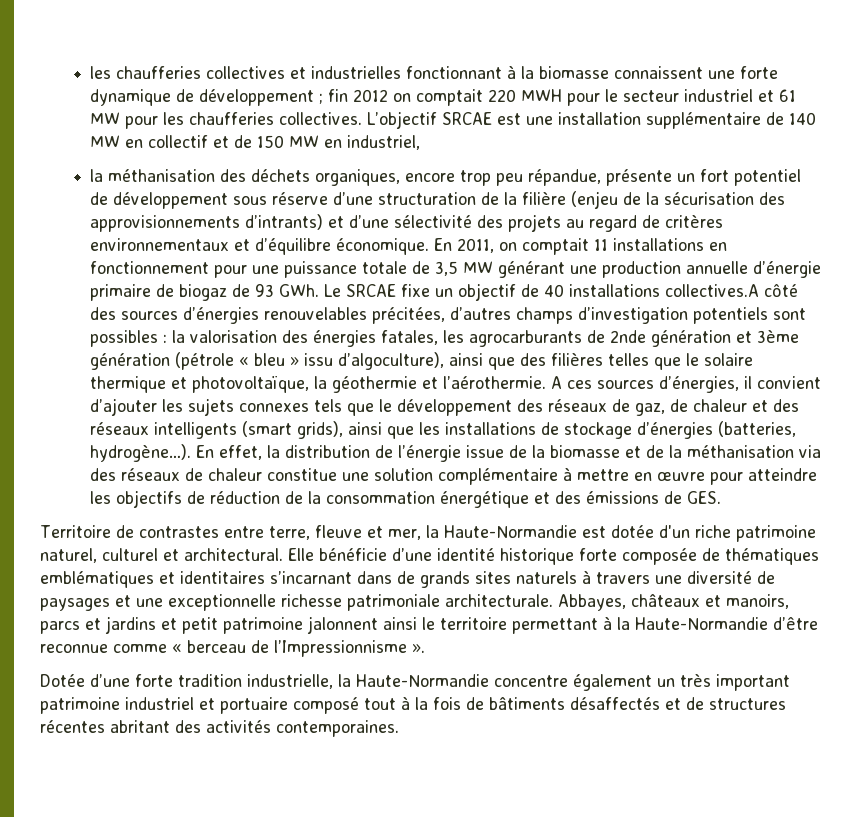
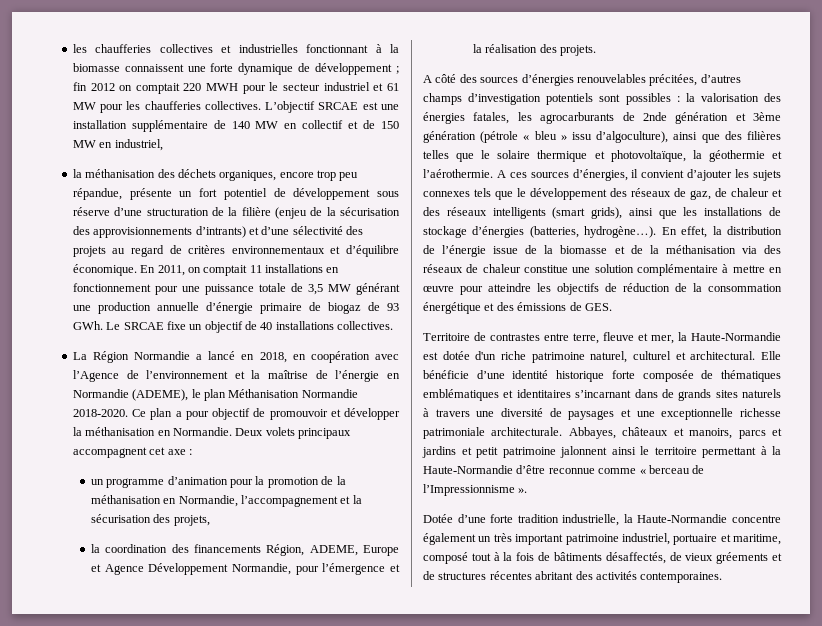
[665,284,760,297] collectives.A -> [337,321,394,330] [72,351,399,363] [72,370,401,382] [72,389,358,401] [72,408,401,420] [72,427,352,439] [72,447,192,458] [90,476,346,488] [90,495,362,507] [90,514,210,526] [90,544,399,556] [90,563,400,575] [472,44,597,56] [423,75,432,83] collectives. // La Région Normandie a lancé en 2018, en coopération avec l’Agence de l’environnement et la maîtrise de l’énergie en Normandie (ADEME), le plan Méthanisation Normandie 2018-2020. Ce plan a pour objectif de promouvoir et développer la méthanisation en Normandie. Deux volets principaux accompagnent cet axe : // un programme d’animation pour la promotion de la méthanisation en Normandie, l’accompagnement et la sécurisation des projets, // la coordination des financements Région, ADEME, Europe et Agence Développement Normandie, pour l’émergence et la réalisation des projets. // A
[125,697,288,714] industriel et portuaire -> [621,533,781,545] industriel, portuaire et maritime,
[570,697,660,710] désaffectés -> [605,552,769,564] désaffectés, de vieux gréements

